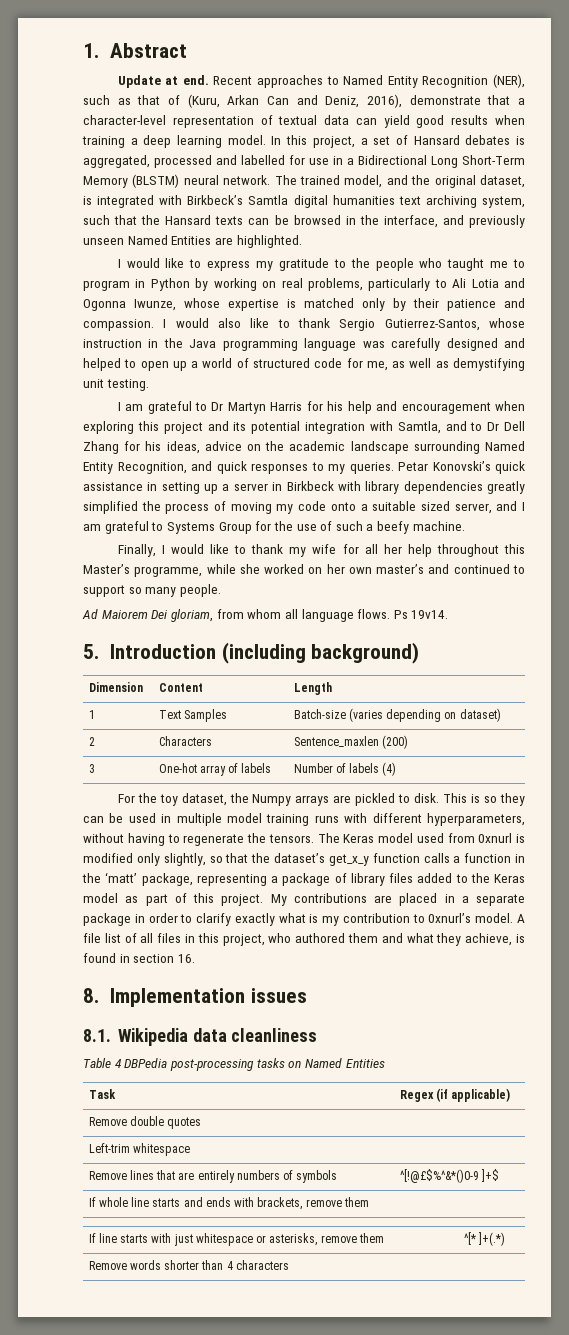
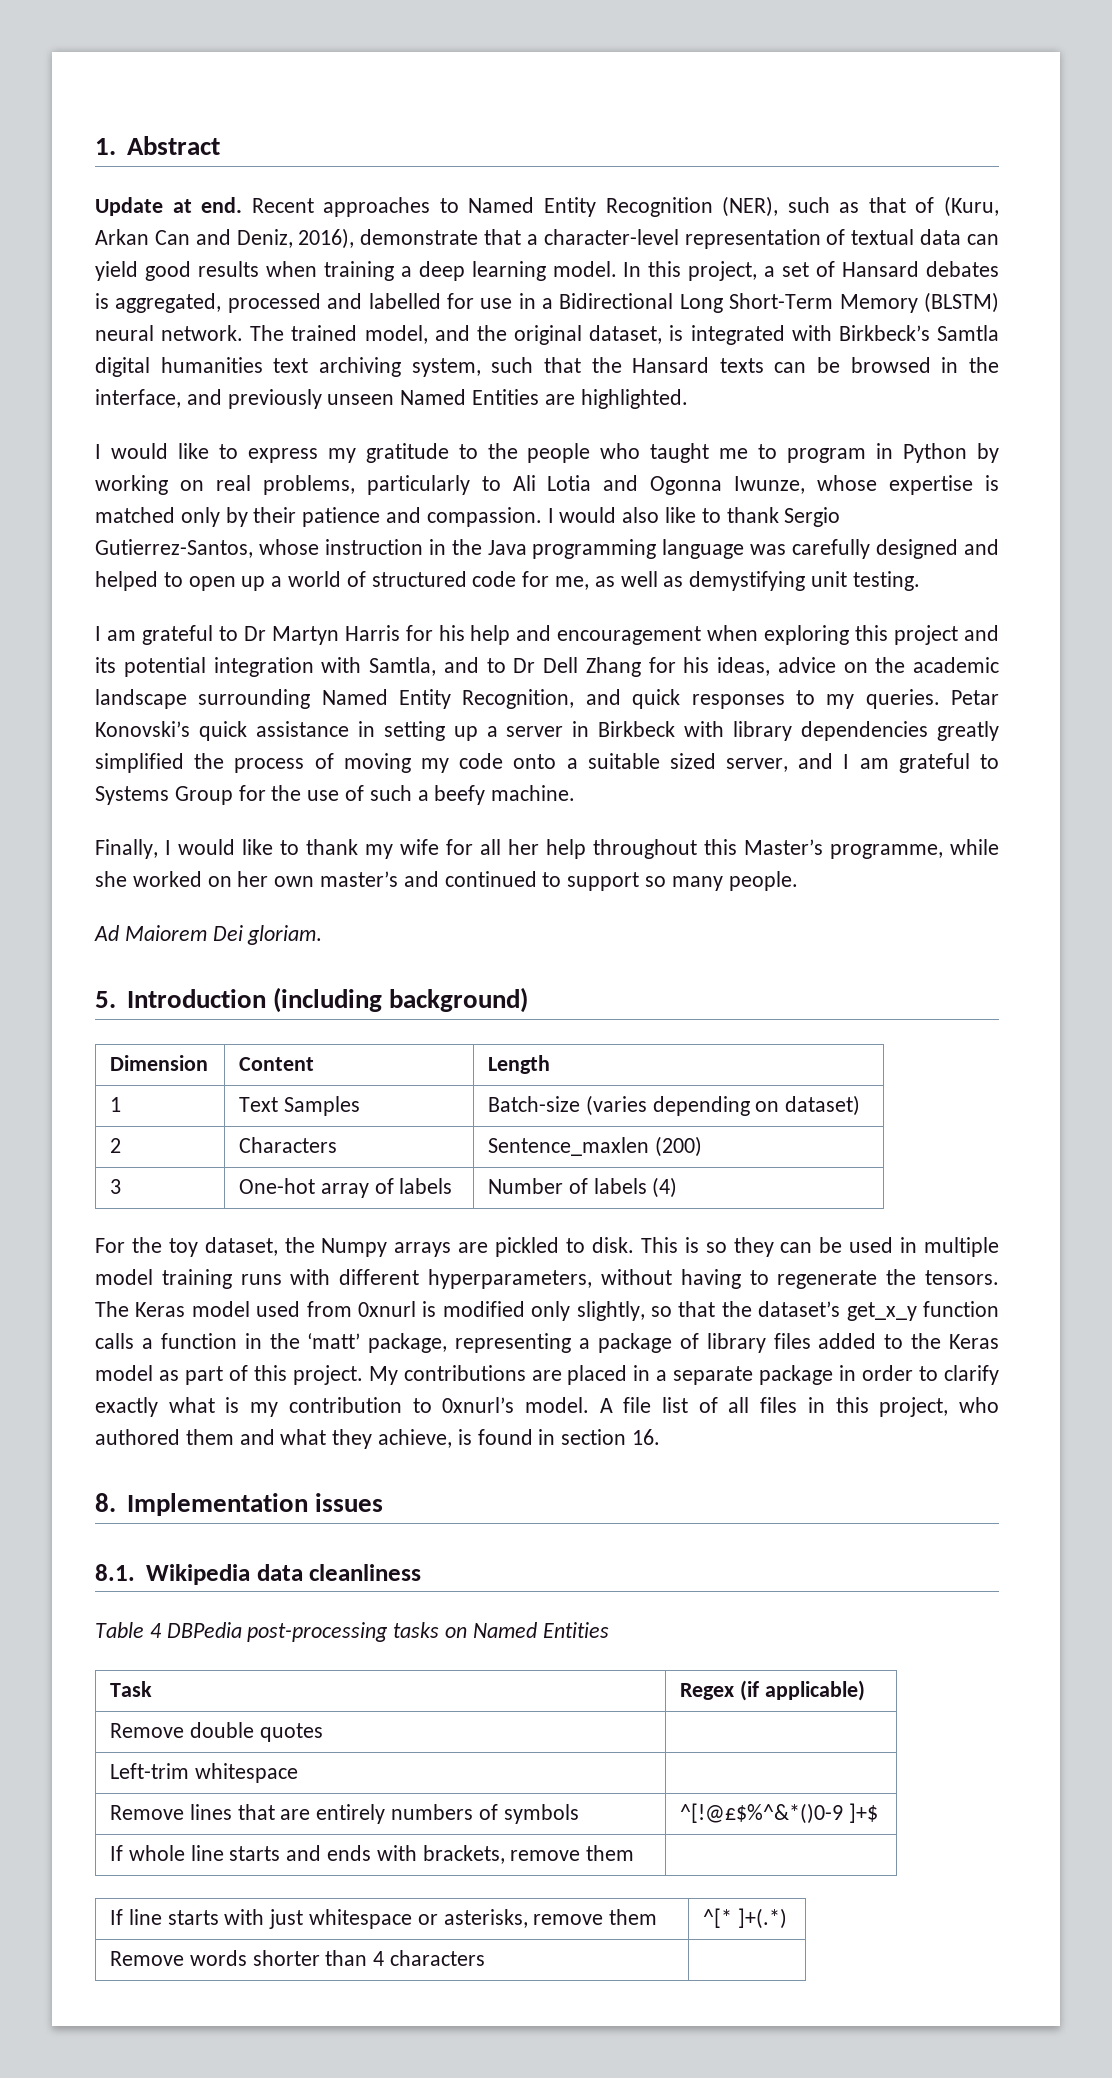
[170,609,449,622] gloriam, from whom all language flows. Ps 19v14. -> [247,925,323,945] gloriam.

